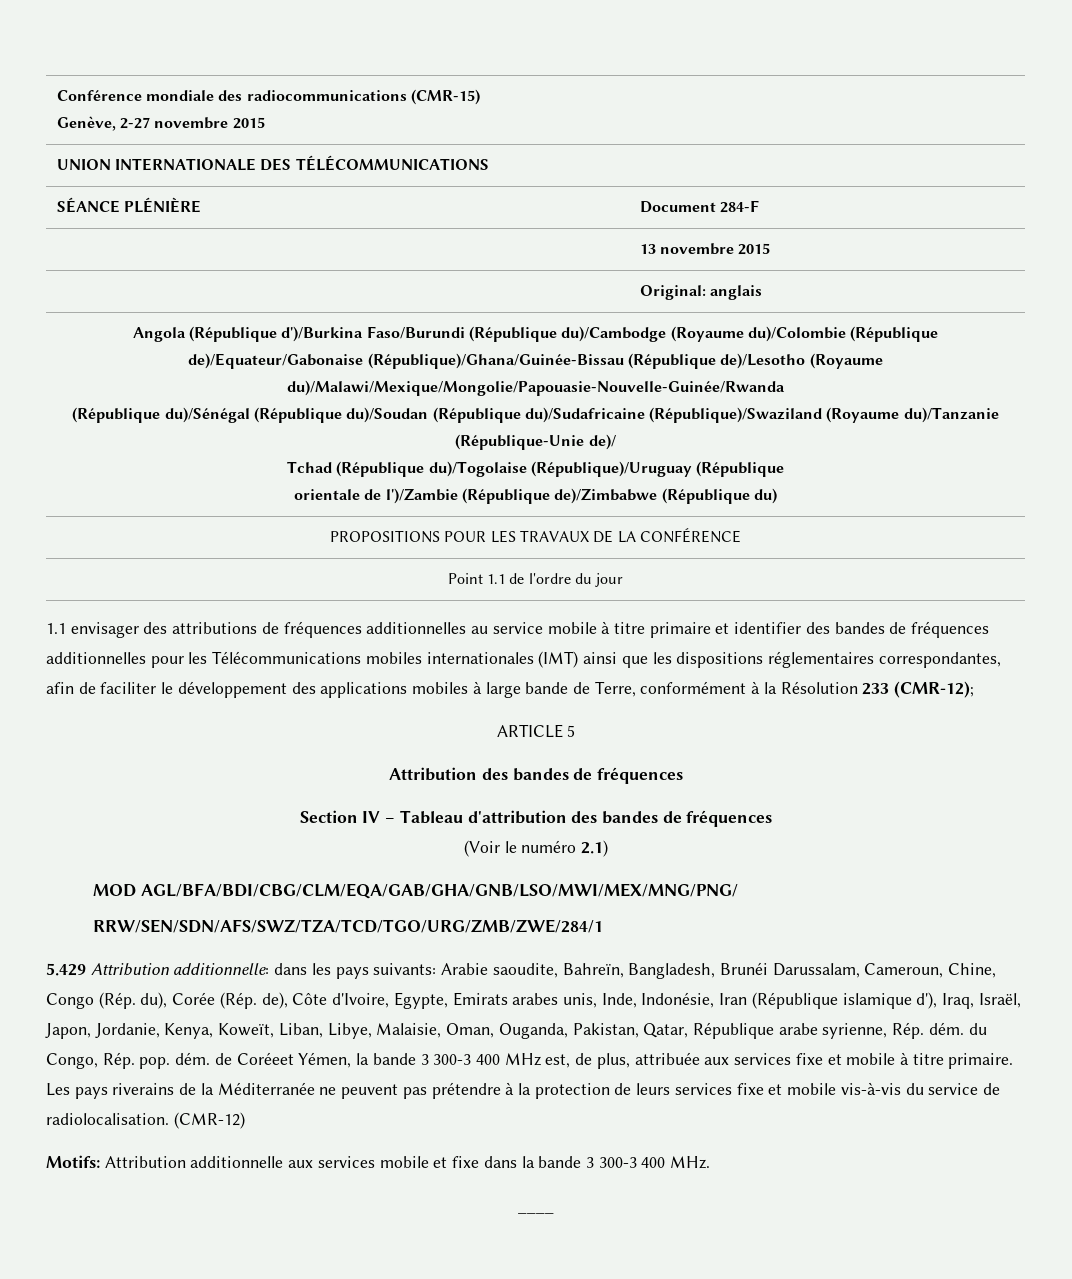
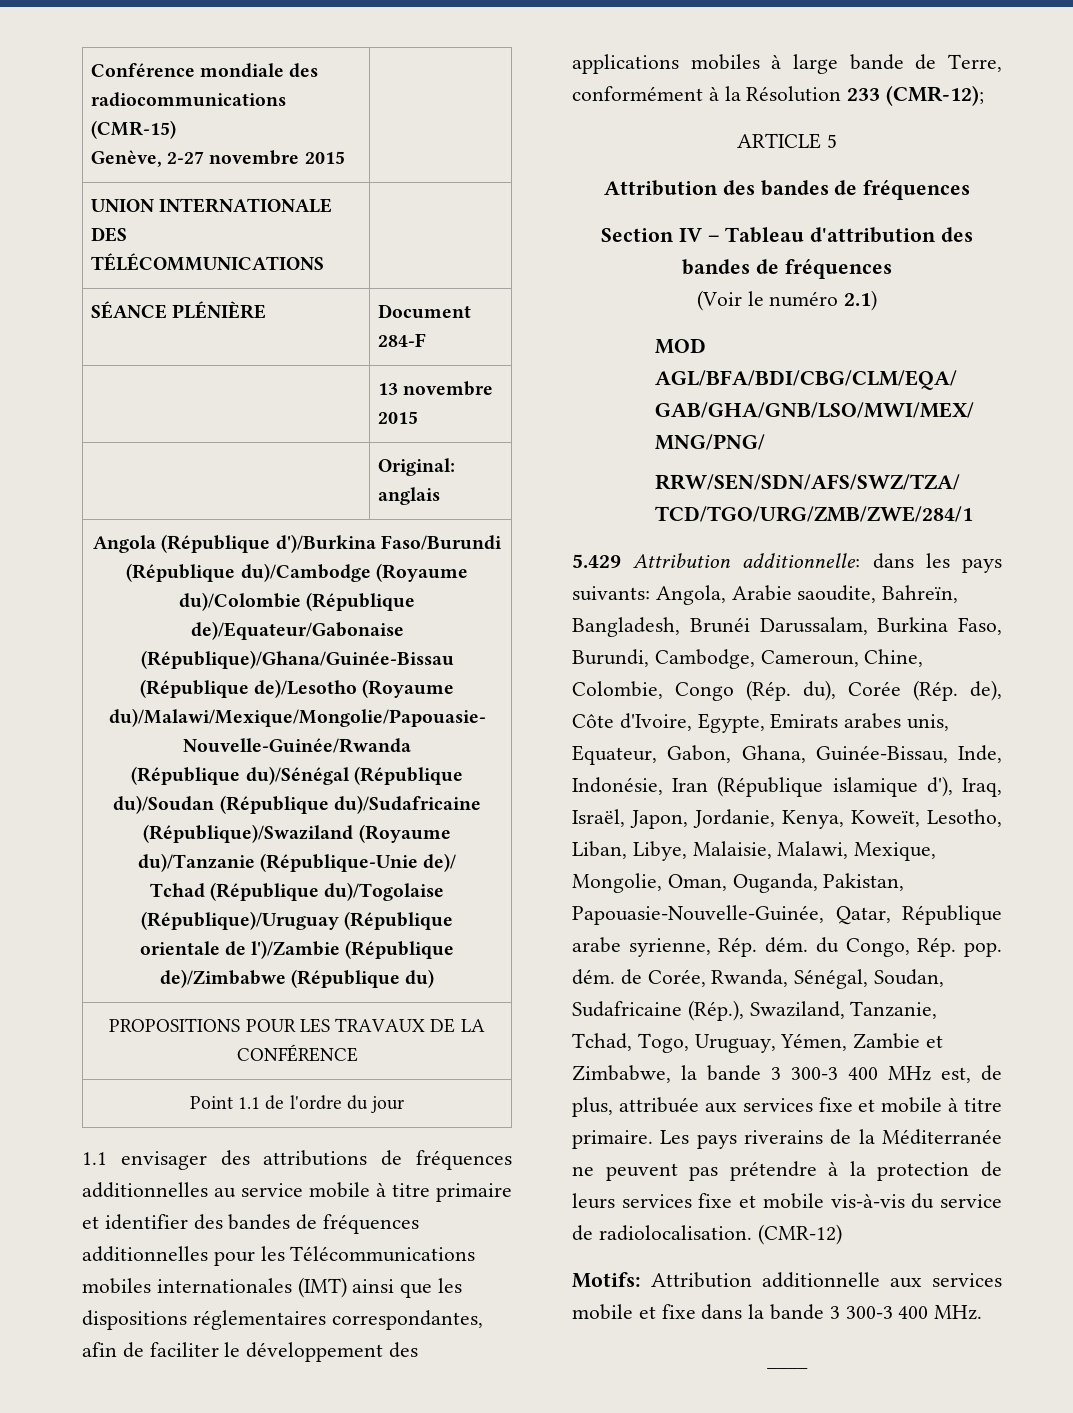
(437, 969) none -> [655,585,726,605] Angola,
(860, 970) none -> [877,617,1002,635] [572,649,755,669] Burkina Faso, Burundi, Cambodge,
(997, 970) none -> [572,681,663,699] Colombie,
(597, 1000) none -> [572,745,948,765] Equateur, Gabon, Ghana, Guinée-Bissau,
(275, 1030) none -> [927,809,1002,827] Lesotho,
(442, 1030) none -> [777,841,937,861] [572,873,662,893] Malawi, Mexique, Mongolie,
(639, 1030) none -> [572,905,824,925] Papouasie-Nouvelle-Guinée,
[236,1052,352,1068] Coréeet Yémen, -> [647,969,945,989] [572,1000,938,1021] [572,1033,944,1053] [572,1065,671,1083] Corée, Rwanda, Sénégal, Soudan, Sudafricaine (Rép.), Swaziland, Tanzanie, Tchad, Togo, Uruguay, Yémen, Zambie et Zimbabwe,

